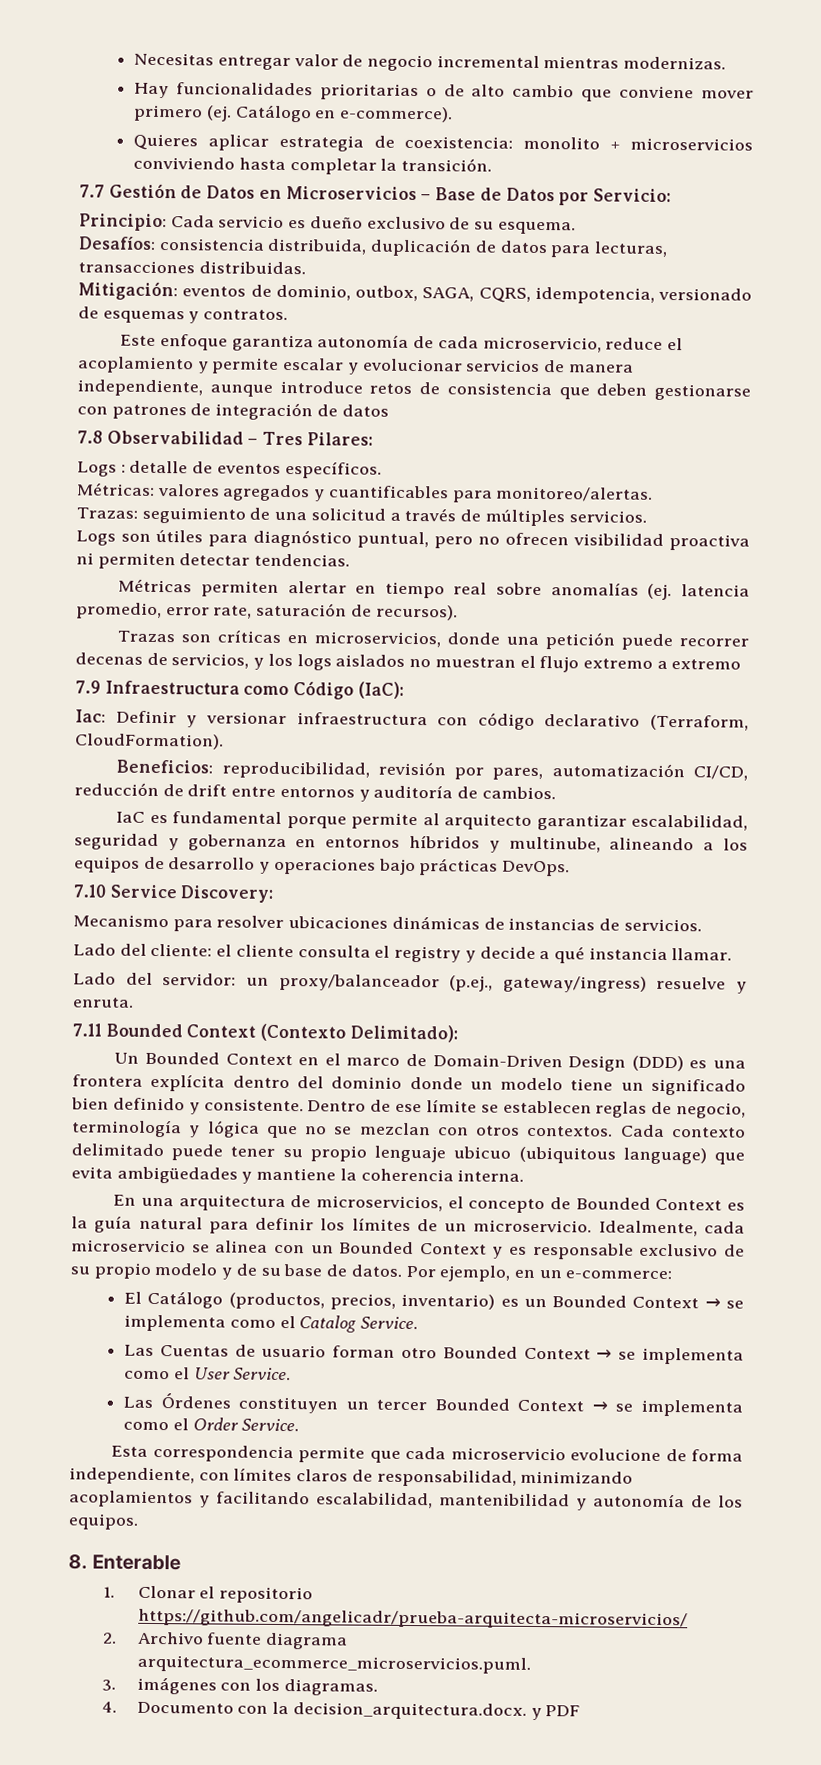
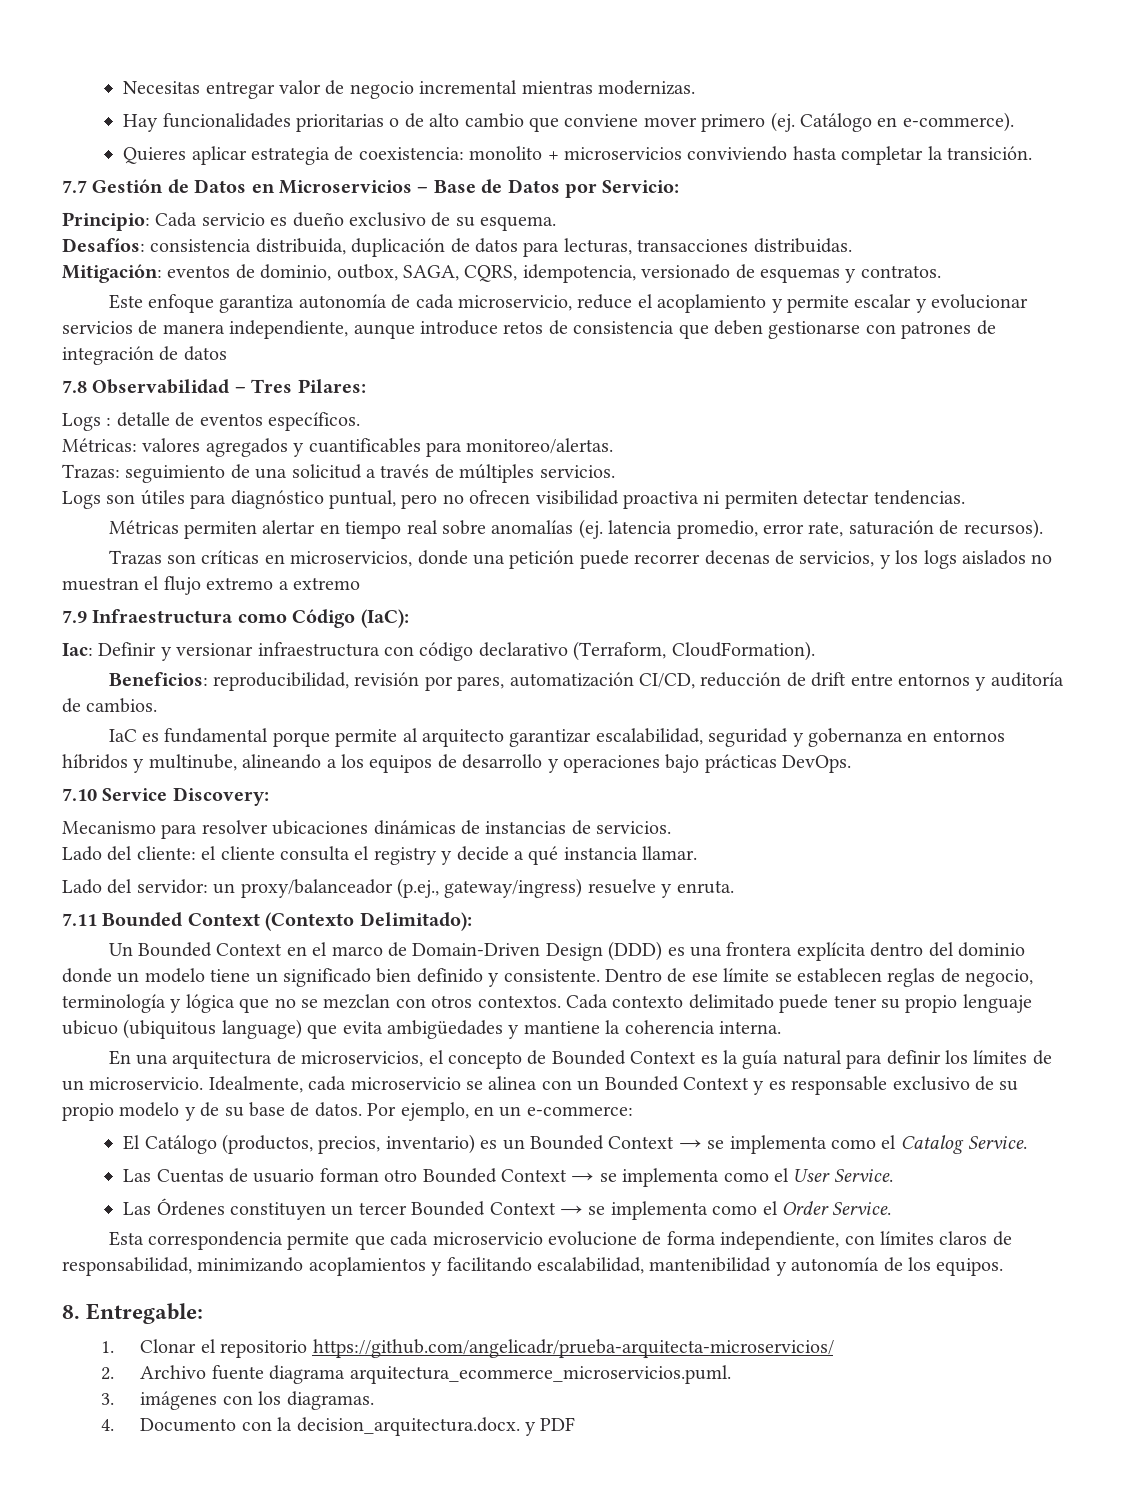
[92,1554,182,1571] Enterable -> [86,1303,204,1324] Entregable:

